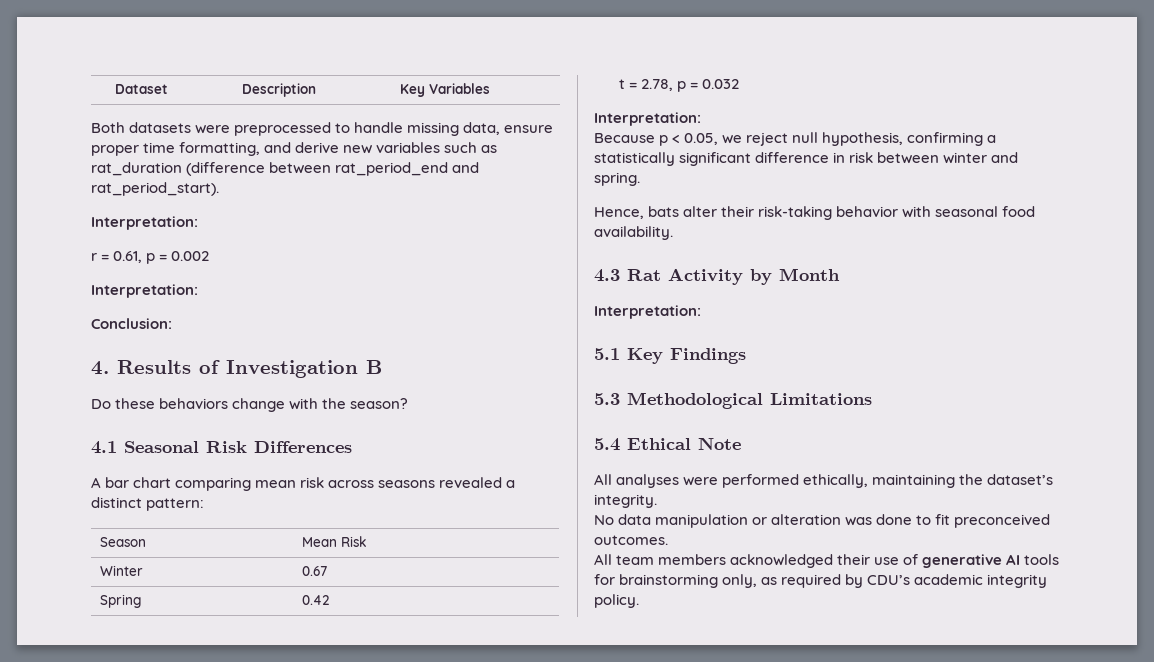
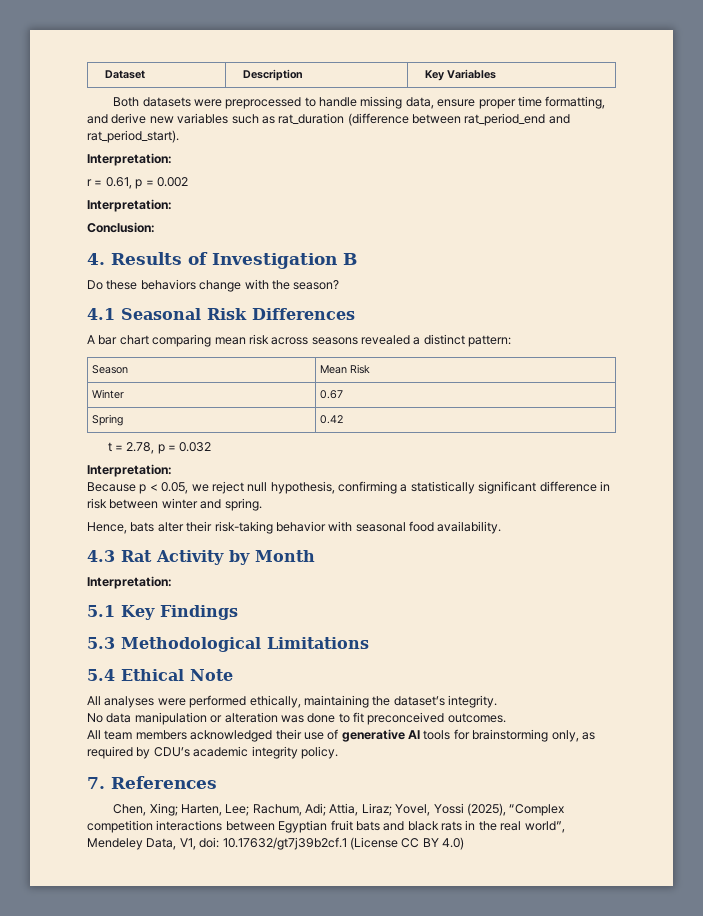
(639, 601) none -> [87,776,217,789] [113,803,565,816] [87,820,565,833] [87,837,464,850] // 7. References // Chen, Xing; Harten, Lee; Rachum, Adi; Attia, Liraz; Yovel, Yossi (2025), “Complex competition interactions between Egyptian fruit bats and black rats in the real world”, Mendeley Data, V1, doi: 10.17632/gt7j39b2cf.1 (License CC BY 4.0)

